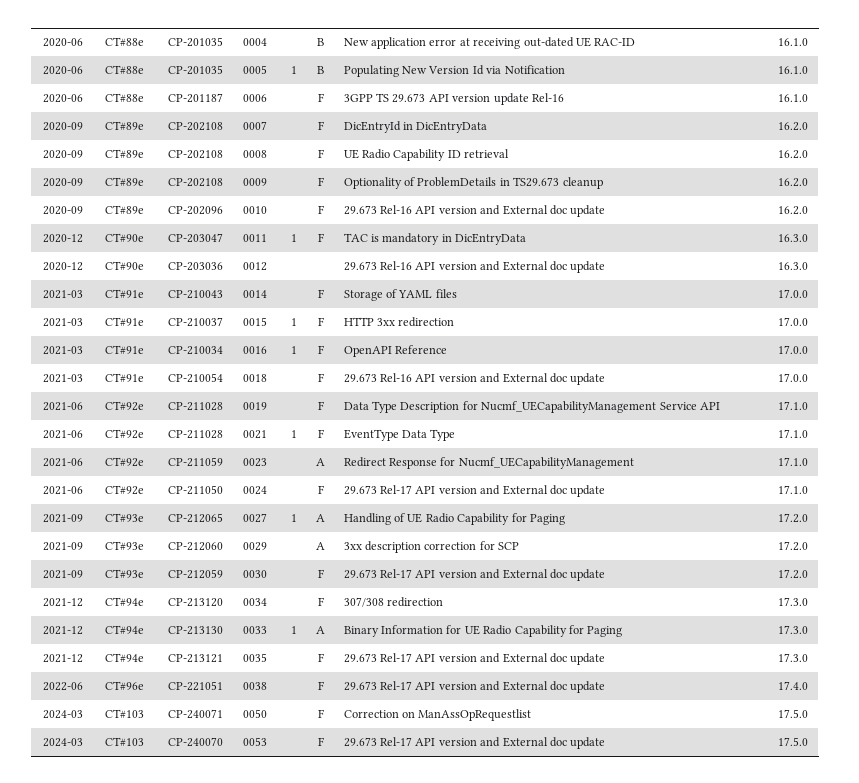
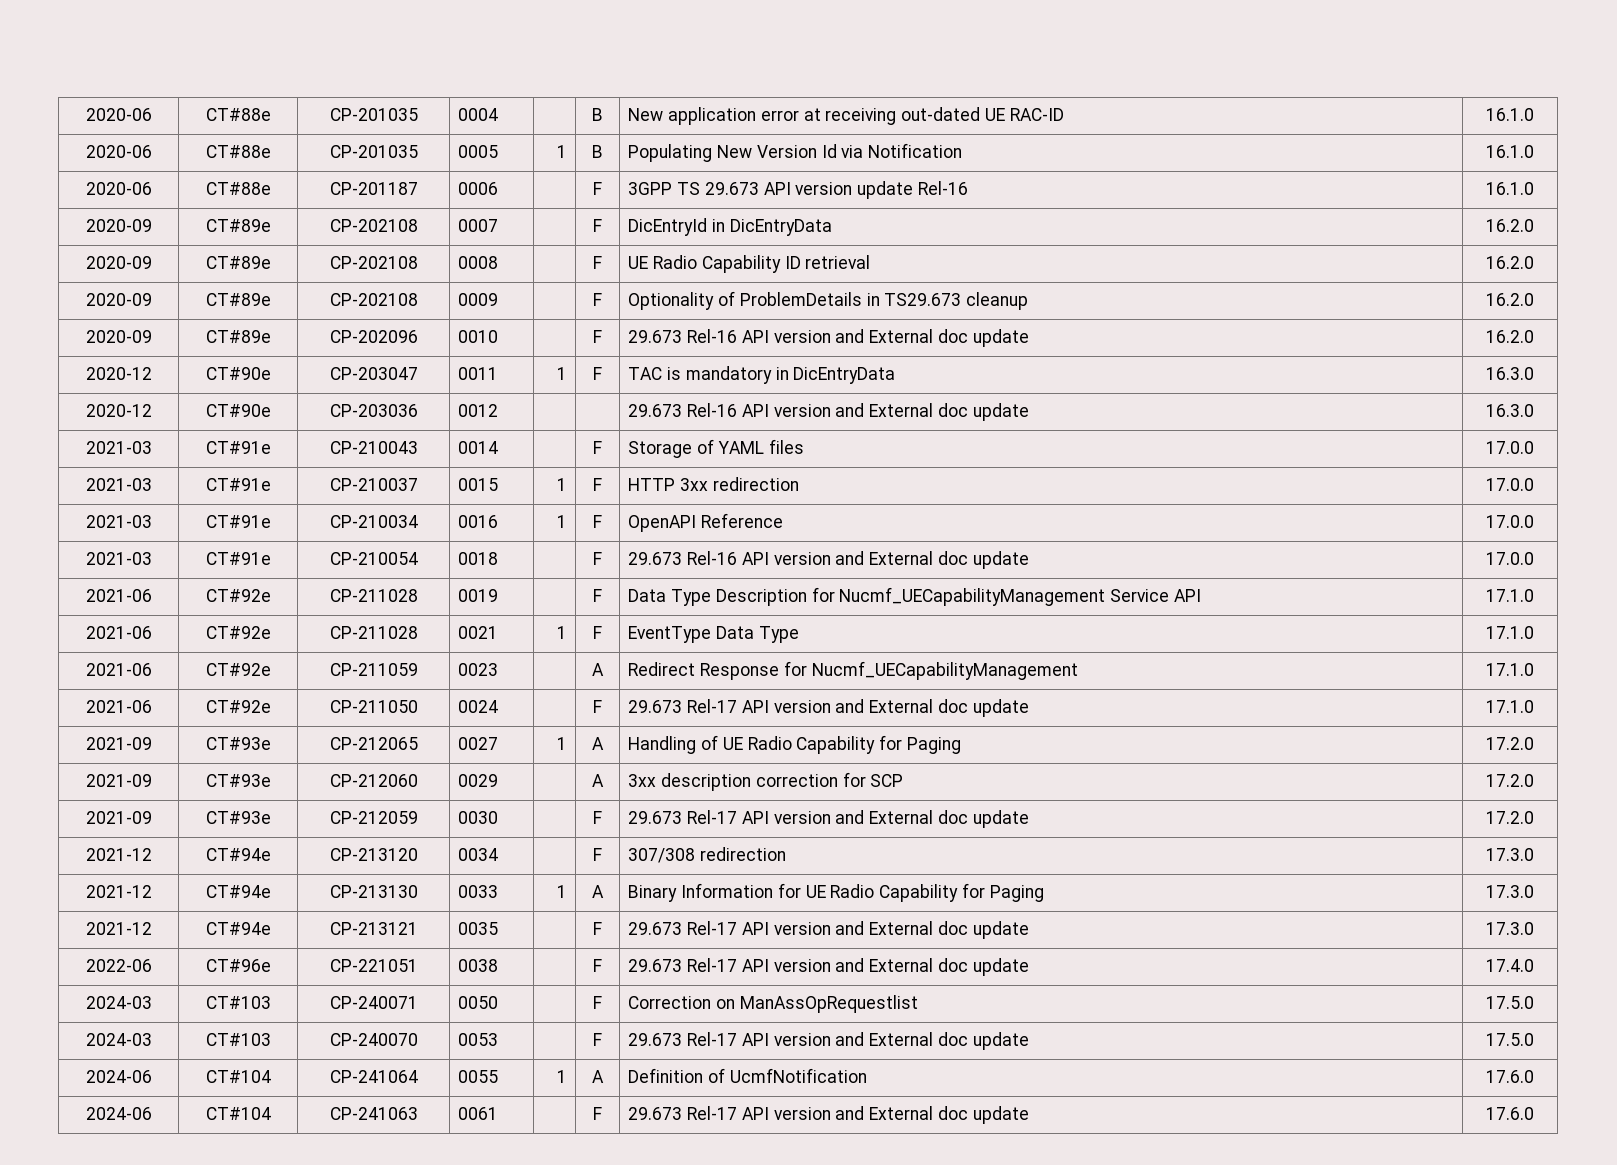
(808, 741) none -> [85,1070,152,1083] [205,1070,271,1083] [329,1070,418,1083] [458,1070,499,1083] [556,1070,567,1083] [592,1070,604,1083] [628,1068,867,1083] [1486,1070,1534,1083] [85,1107,152,1120] [205,1107,271,1120] [329,1107,418,1120] [458,1107,499,1120] [593,1107,602,1120] [628,1106,1029,1124] [1486,1107,1534,1120] // 2024-06 | CT#104 | CP-241064 | 0055 | 1 | A | Definition of UcmfNotification | 17.6.0 // 2024-06 | CT#104 | CP-241063 | 0061 | | F | 29.673 Rel-17 API version and External doc update | 17.6.0

